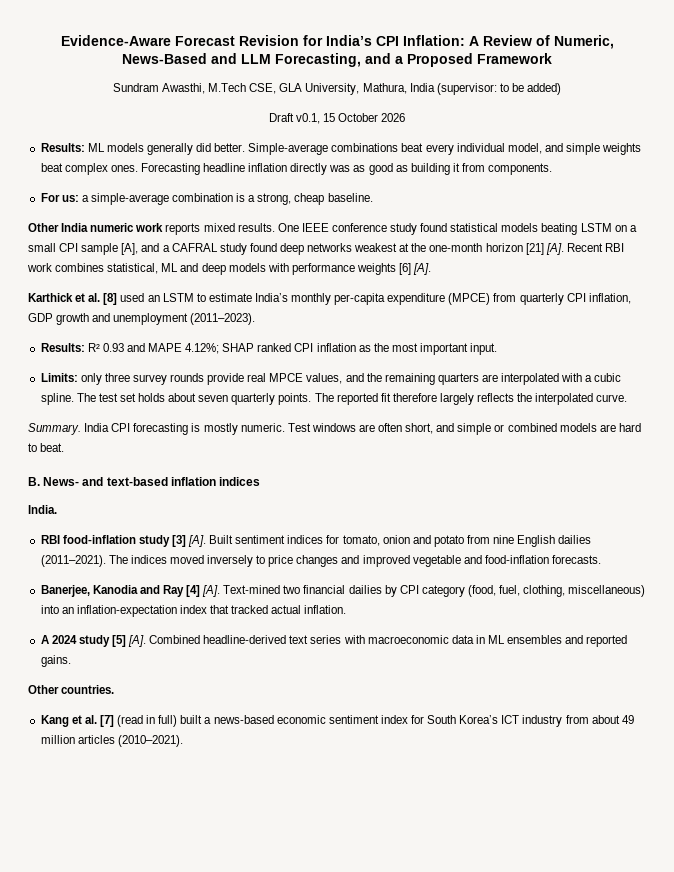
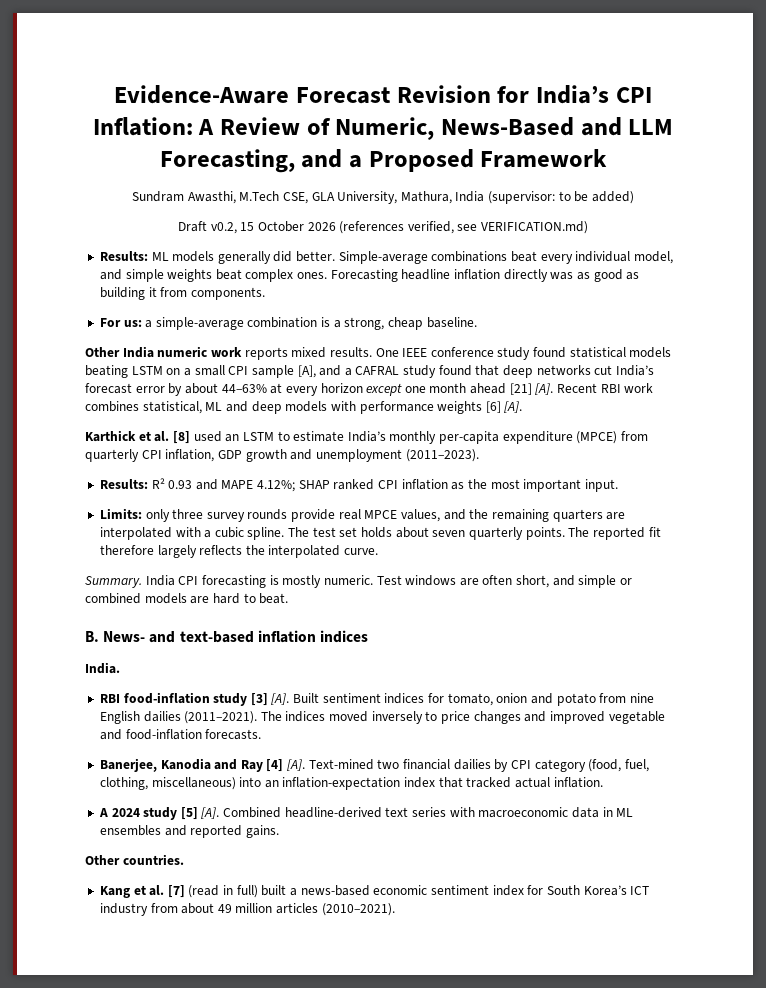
[295,113,320,124] v0.1, -> [210,222,237,234] v0.2,
(406, 117) none -> [339,221,589,234] (references verified, see VERIFICATION.md)
(277, 247) none -> [475,365,500,376] that
[354,243,523,252] weakest at the one-month horizon -> [594,365,654,376] [85,383,507,396] cut India’s forecast error by about 44–63% at every horizon except one month ahead

